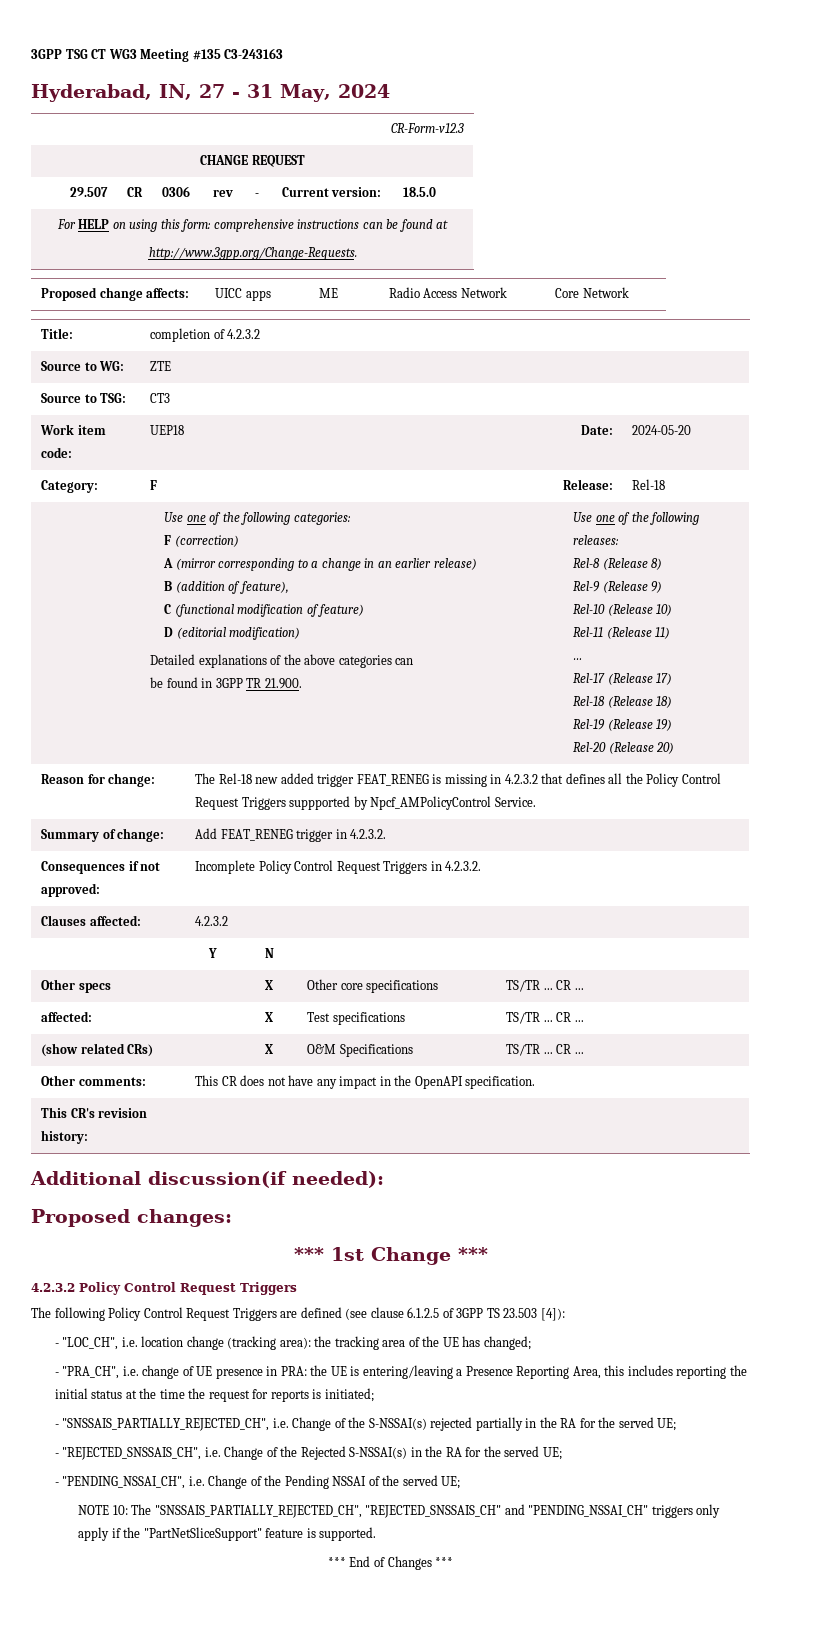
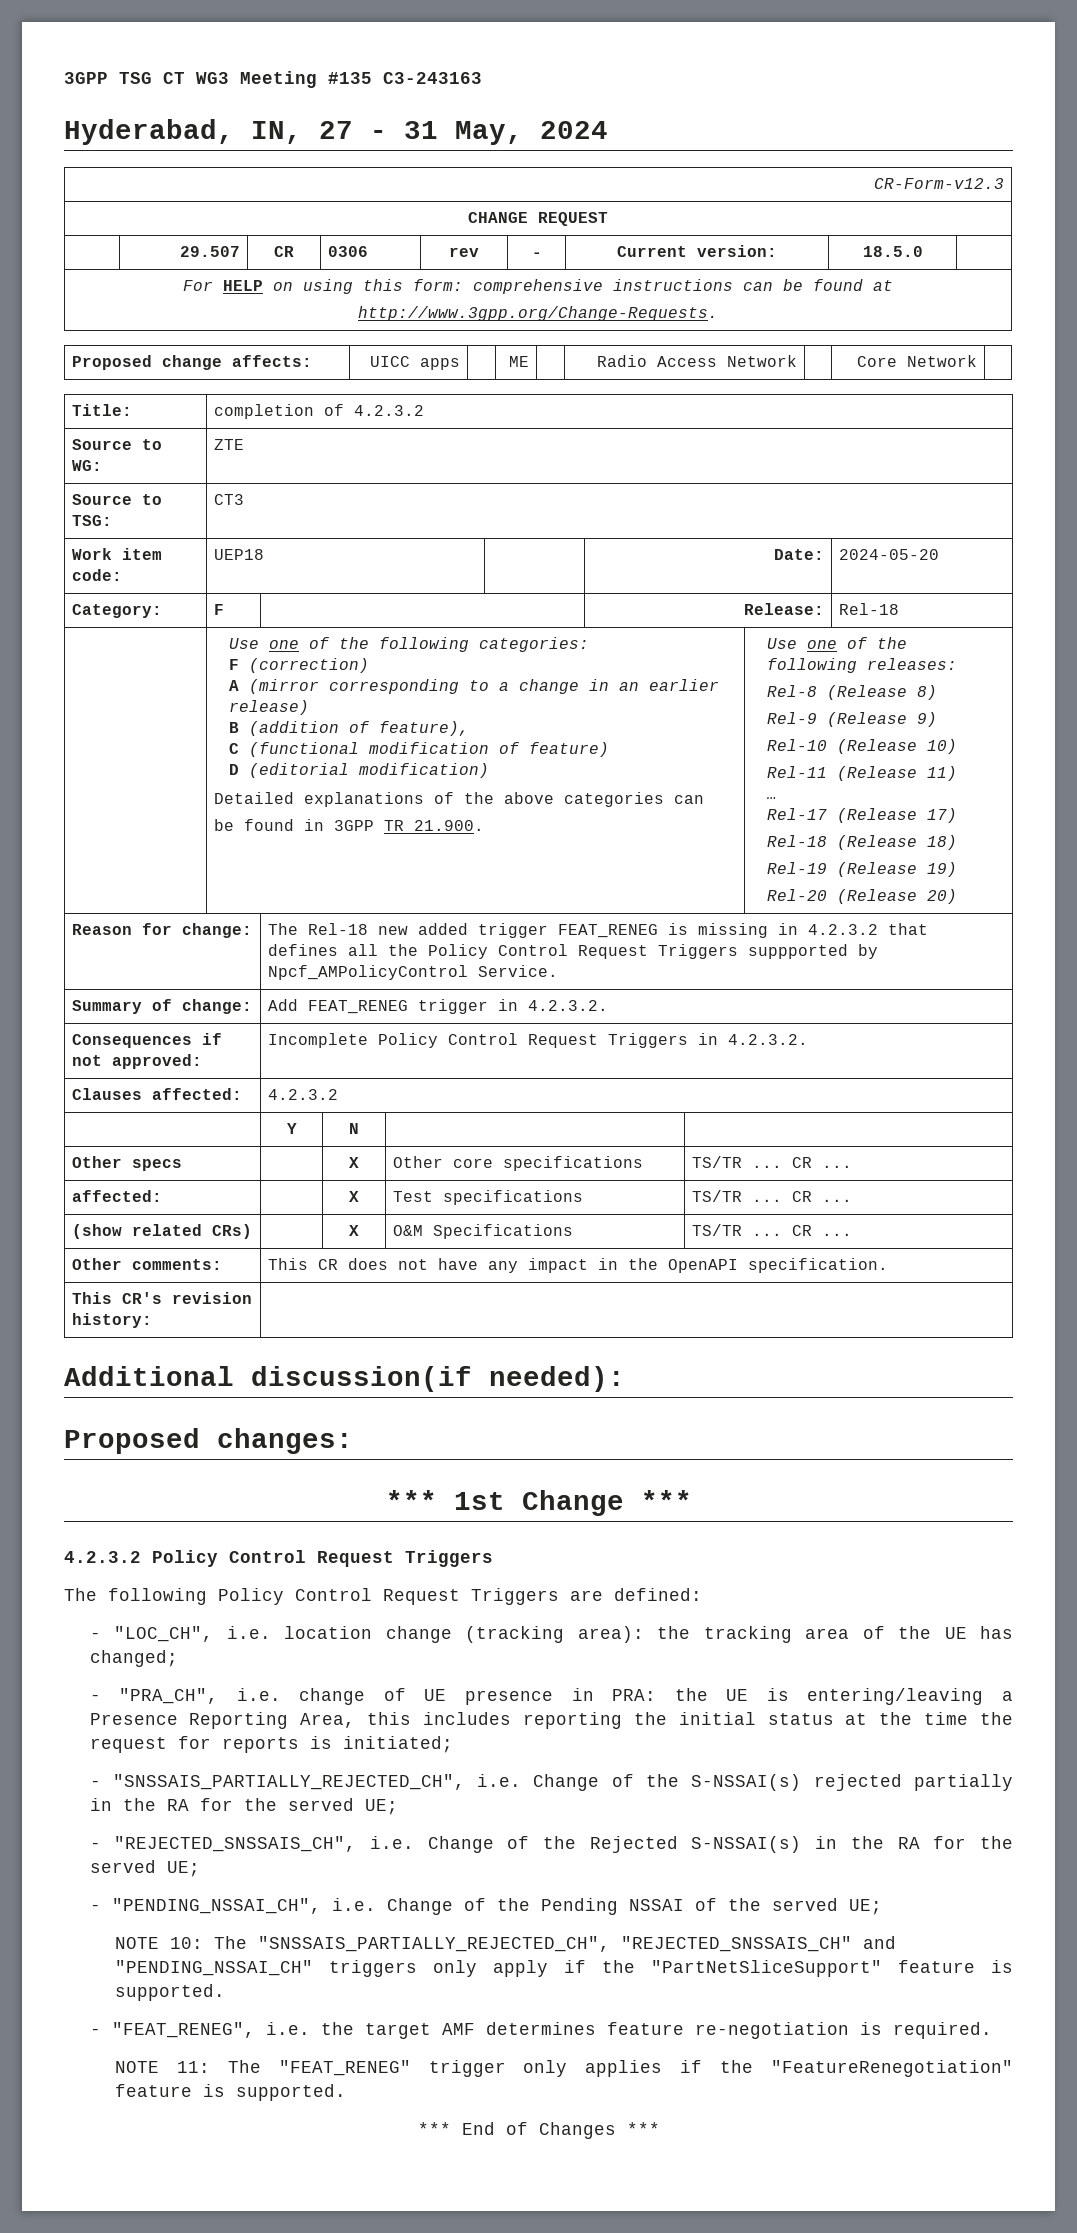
[300,1307,565,1321] defined (see clause 6.1.2.5 of 3GPP TS 23.503 [4]): -> [614,1588,702,1601] defined:
(377, 1534) none -> [89,2022,992,2039] [114,2060,1013,2077] [114,2084,346,2101] // - "FEAT_RENEG", i.e. the target AMF determines feature re-negotiation is required. // NOTE 11: The "FEAT_RENEG" trigger only applies if the "FeatureRenegotiation" feature is supported.

